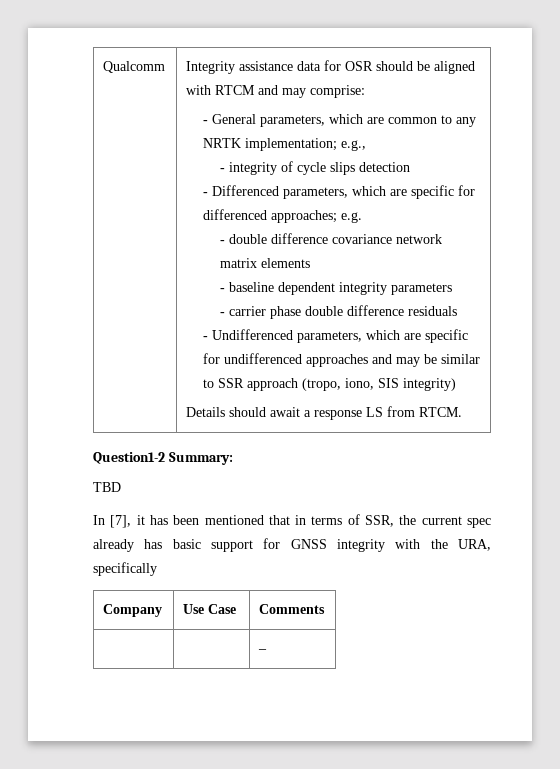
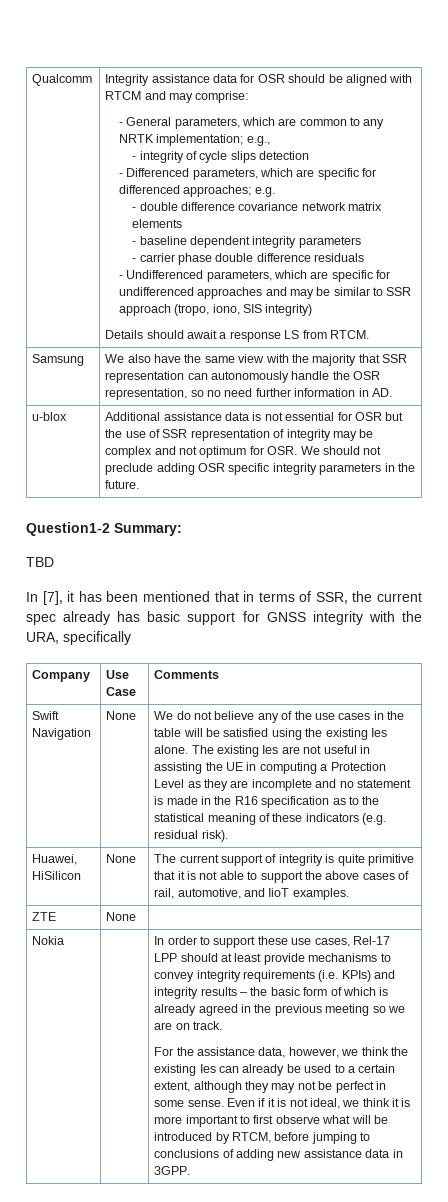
(463, 412) none -> [32,354,85,366] [105,354,408,366] [105,371,381,383] [105,388,392,400] [32,412,68,421] [105,412,404,421] [105,429,374,441] [105,446,382,458] [105,463,415,475] [105,480,140,489] // Samsung | We also have the same view with the majority that SSR representation can autonomously handle the OSR representation, so no need further information in AD. // u-blox | Additional assistance data is not essential for OSR but the use of SSR representation of integrity may be complex and not optimum for OSR. We should not preclude adding OSR specific integrity parameters in the future.
[258,649,268,653] | | – -> [32,711,60,720] [32,728,92,740] [106,711,137,720] [154,711,405,723] [154,728,387,740] [154,745,370,757] [154,762,386,774] [154,779,411,791] [154,796,380,808] [154,813,387,825] [154,830,228,842] [32,854,78,865] [32,871,82,880] [106,854,137,863] [154,854,414,866] [154,871,410,883] [154,888,349,900] [32,912,57,921] [106,912,137,921] [32,936,65,945] [154,936,390,948] [154,953,391,965] [154,970,396,982] [154,987,389,999] [154,1004,405,1016] [154,1021,223,1030] [154,1047,408,1058] [154,1064,396,1076] [154,1081,386,1093] [154,1098,411,1109] [154,1115,388,1127] [154,1132,371,1144] [154,1149,403,1161] [154,1166,191,1175] Swift Navigation | None | We do not believe any of the use cases in the table will be satisfied using the existing Ies alone. The existing Ies are not useful in assisting the UE in computing a Protection Level as they are incomplete and no statement is made in the R16 specification as to the statistical meaning of these indicators (e.g. residual risk). // Huawei, HiSilicon | None | The current support of integrity is quite primitive that it is not able to support the above cases of rail, automotive, and IioT examples. // ZTE | None | // Nokia | | In order to support these use cases, Rel-17 LPP should at least provide mechanisms to convey integrity requirements (i.e. KPIs) and integrity results – the basic form of which is already agreed in the previous meeting so we are on track. // For the assistance data, however, we think the existing Ies can already be used to a certain extent, although they may not be perfect in some sense. Even if it is not ideal, we think it is more important to first observe what will be introduced by RTCM, before jumping to conclusions of adding new assistance data in 3GPP.

